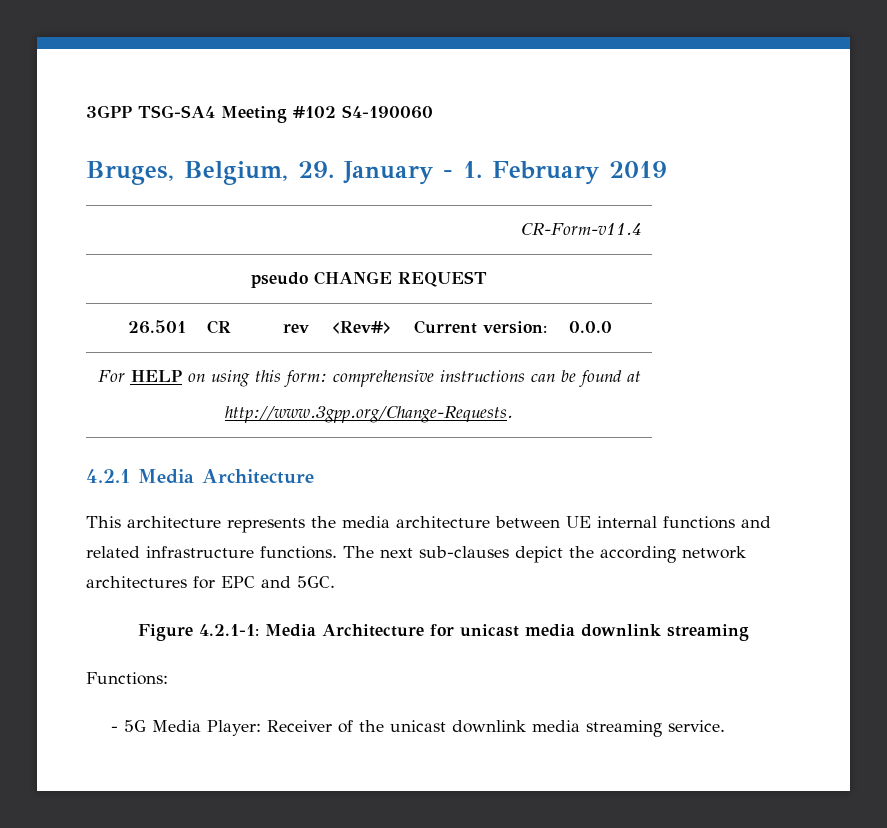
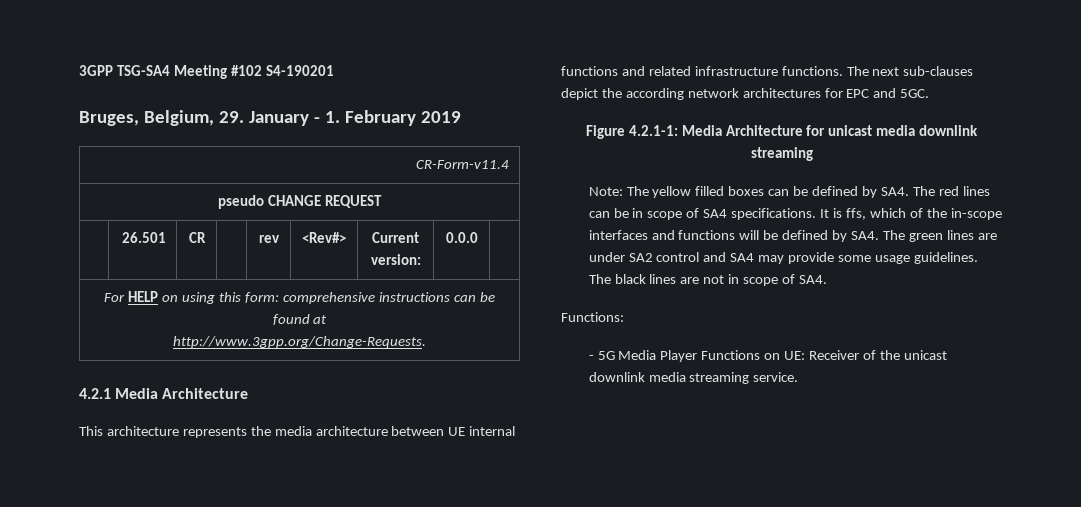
[342,105,433,119] S4-190060 -> [265,65,334,76] S4-190201
(749, 632) none -> [588,186,990,198] [588,208,1002,220] [588,230,997,242] [588,252,978,264] [588,274,827,286] // Note: The yellow filled boxes can be defined by SA4. The red lines can be in scope of SA4 specifications. It is ffs, which of the in-scope interfaces and functions will be defined by SA4. The green lines are under SA2 control and SA4 may provide some usage guidelines. The black lines are not in scope of SA4.
[207,720,262,736] Player: -> [660,350,806,362] Player Functions on UE:

